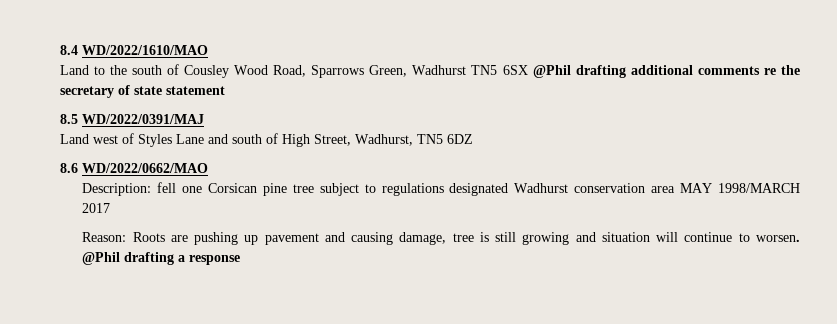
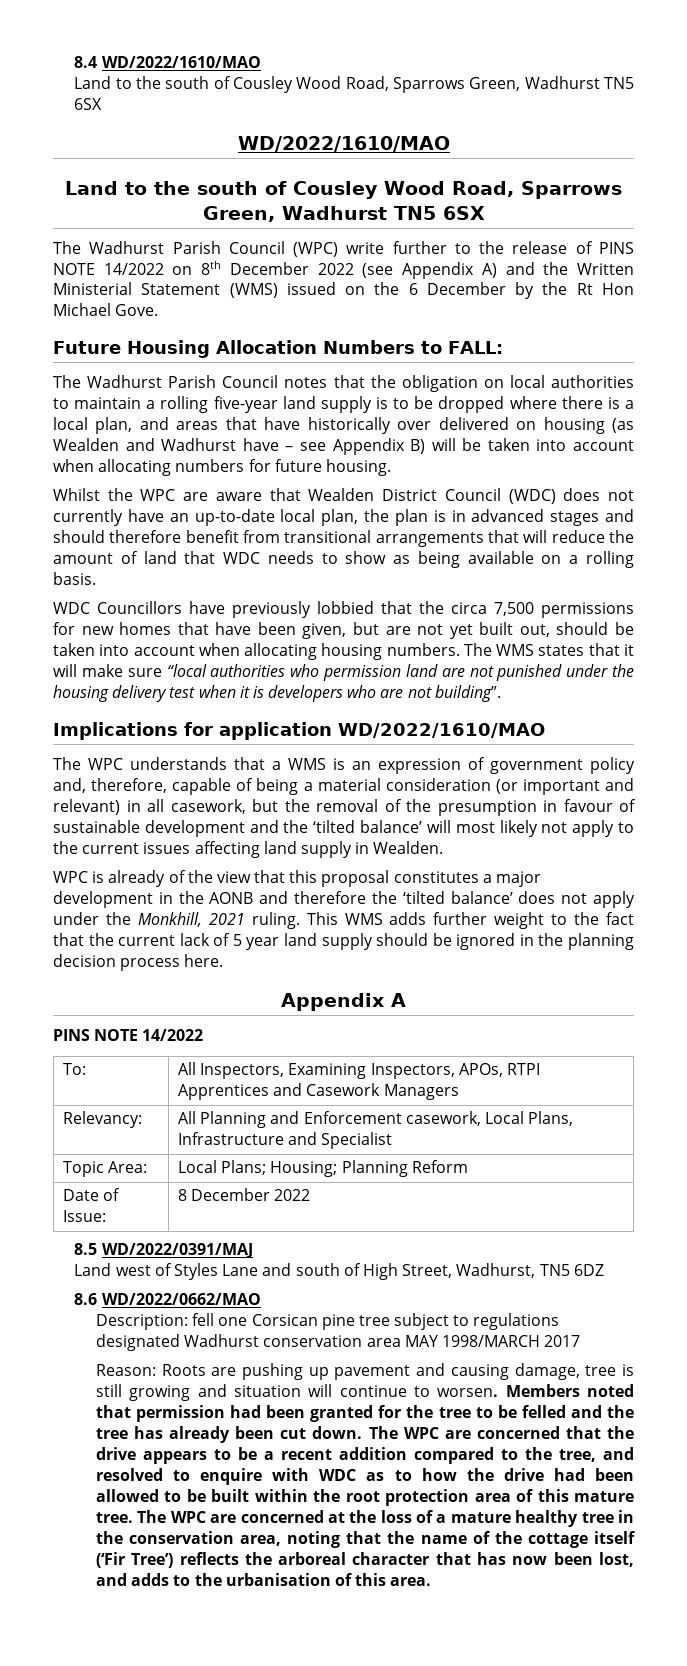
[532,65,801,78] [59,85,225,98] @Phil drafting additional comments re the secretary of state statement -> [237,136,450,152] [65,181,622,199] [202,206,485,222] [53,241,634,257] [53,261,635,279] [53,282,634,299] [53,303,159,316] [53,340,503,358] [53,375,635,392] [53,396,634,413] [53,417,634,434] [53,438,634,455] [53,459,391,476] [53,488,634,504] [53,509,634,526] [53,530,634,547] [53,551,634,568] [53,572,96,585] [53,601,634,618] [53,622,634,639] [53,643,634,660] [53,664,634,681] [53,685,501,702] [53,722,545,740] [53,757,635,774] [53,778,635,795] [53,799,636,816] [53,820,634,837] [53,841,444,858] [53,870,542,887] [53,891,635,908] [53,912,634,929] [53,933,634,950] [53,954,224,971] [281,993,406,1011] [53,1029,204,1041] [63,1063,87,1075] [178,1062,541,1079] [178,1083,459,1100] [63,1111,143,1128] [178,1111,574,1128] [178,1132,393,1149] [63,1161,148,1177] [178,1160,468,1177] [63,1188,121,1201] [63,1210,107,1222] [178,1188,311,1201] // WD/2022/1610/MAO // Land to the south of Cousley Wood Road, Sparrows Green, Wadhurst TN5 6SX // The Wadhurst Parish Council (WPC) write further to the release of PINS NOTE 14/2022 on 8th December 2022 (see Appendix A) and the Written Ministerial Statement (WMS) issued on the 6 December by the Rt Hon Michael Gove. // Future Housing Allocation Numbers to FALL: // The Wadhurst Parish Council notes that the obligation on local authorities to maintain a rolling five-year land supply is to be dropped where there is a local plan, and areas that have historically over delivered on housing (as Wealden and Wadhurst have – see Appendix B) will be taken into account when allocating numbers for future housing. // Whilst the WPC are aware that Wealden District Council (WDC) does not currently have an up-to-date local plan, the plan is in advanced stages and should therefore benefit from transitional arrangements that will reduce the amount of land that WDC needs to show as being available on a rolling basis. // WDC Councillors have previously lobbied that the circa 7,500 permissions for new homes that have been given, but are not yet built out, should be taken into account when allocating housing numbers. The WMS states that it will make sure “local authorities who permission land are not punished under the housing delivery test when it is developers who are not building”. // Implications for application WD/2022/1610/MAO // The WPC understands that a WMS is an expression of government policy and, therefore, capable of being a material consideration (or important and relevant) in all casework, but the removal of the presumption in favour of sustainable development and the ‘tilted balance’ will most likely not apply to the current issues affecting land supply in Wealden. // WPC is already of the view that this proposal constitutes a major development in the AONB and therefore the ‘tilted balance’ does not apply under the Monkhill, 2021 ruling. This WMS adds further weight to the fact that the current lack of 5 year land supply should be ignored in the planning decision process here. // Appendix A // PINS NOTE 14/2022 // To: | All Inspectors, Examining Inspectors, APOs, RTPI Apprentices and Casework Managers // Relevancy: | All Planning and Enforcement casework, Local Plans, Infrastructure and Specialist // Topic Area: | Local Plans; Housing; Planning Reform // Date of Issue: | 8 December 2022
[82,252,241,265] @Phil drafting a response -> [505,1384,634,1397] [95,1405,634,1422] [95,1426,634,1443] [95,1447,634,1464] [95,1468,635,1485] [95,1489,635,1506] [95,1510,635,1527] [95,1531,636,1548] [95,1552,635,1568] [95,1573,432,1586] Members noted that permission had been granted for the tree to be felled and the tree has already been cut down. The WPC are concerned that the drive appears to be a recent addition compared to the tree, and resolved to enquire with WDC as to how the drive had been allowed to be built within the root protection area of this mature tree. The WPC are concerned at the loss of a mature healthy tree in the conservation area, noting that the name of the cottage itself (‘Fir Tree’) reflects the arboreal character that has now been lost, and adds to the urbanisation of this area.

